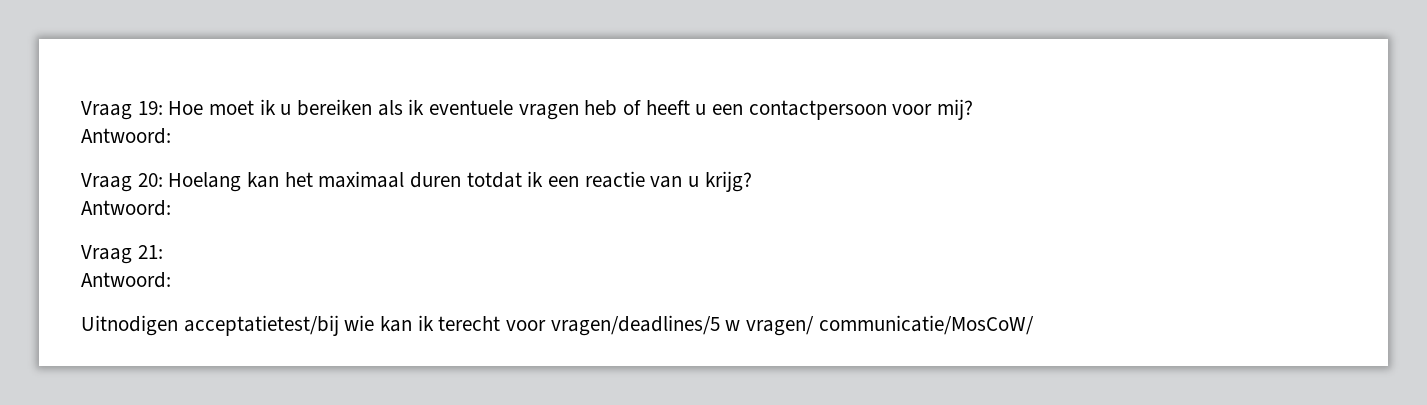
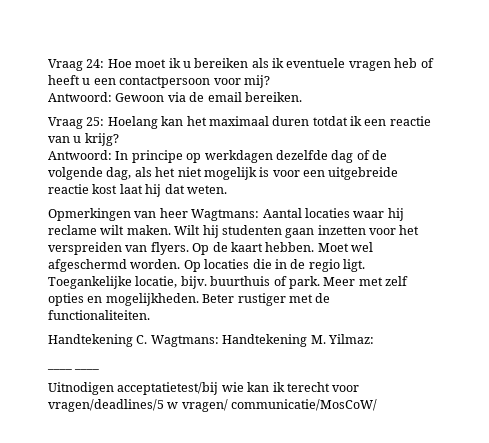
[81,101,163,120] Vraag 19: -> [48,59,105,71] Vraag 24:
[81,173,163,192] // Vraag 20: -> [115,92,302,102] [48,117,105,129] Gewoon via de email bereiken. // Vraag 25:
[81,245,163,264] [81,272,171,288] // Vraag 21: // Antwoord: -> [115,150,387,163] [48,167,399,180] [48,184,227,197] [48,208,404,221] [48,225,420,238] [48,242,373,255] [48,259,365,272] [48,276,408,289] [48,293,331,306] [48,310,150,320] [48,334,374,347] [47,368,100,370] In principe op werkdagen dezelfde dag of de volgende dag, als het niet mogelijk is voor een uitgebreide reactie kost laat hij dat weten. // Opmerkingen van heer Wagtmans: Aantal locaties waar hij reclame wilt maken. Wilt hij studenten gaan inzetten voor het verspreiden van flyers. Op de kaart hebben. Moet wel afgeschermd worden. Op locaties die in de regio ligt. Toegankelijke locatie, bijv. buurthuis of park. Meer met zelf opties en mogelijkheden. Beter rustiger met de functionaliteiten. // Handtekening C. Wagtmans: Handtekening M. Yilmaz: // ____ ____

